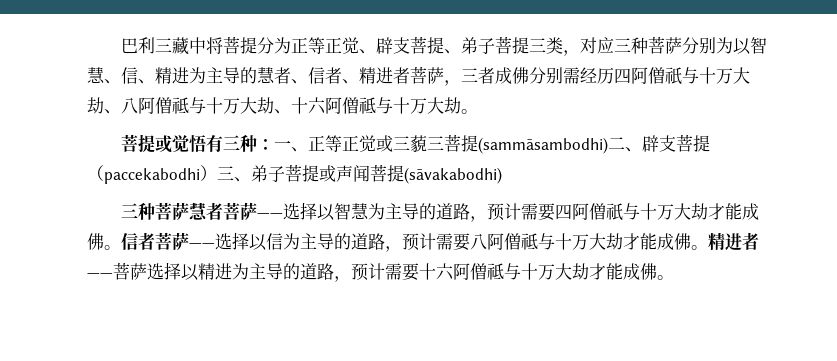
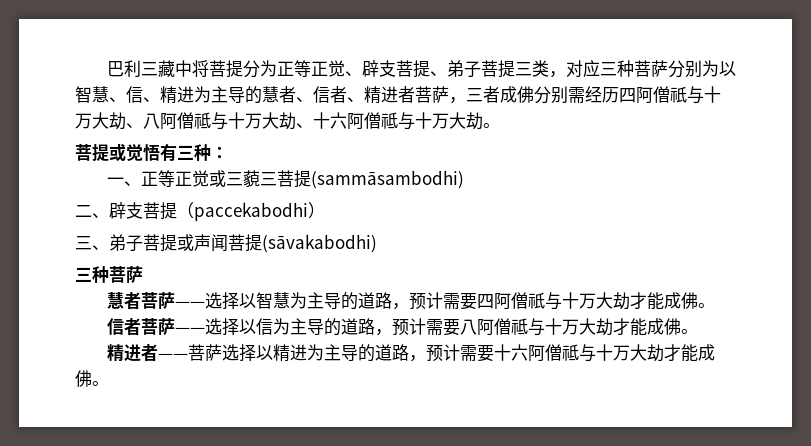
(274, 144) none -> (228, 152) //
(608, 145) none -> (464, 179) //
(217, 173) none -> (325, 210) //
(189, 211) none -> (143, 274) //
(121, 247) none -> (715, 305) //
(708, 247) none -> (698, 331) //

